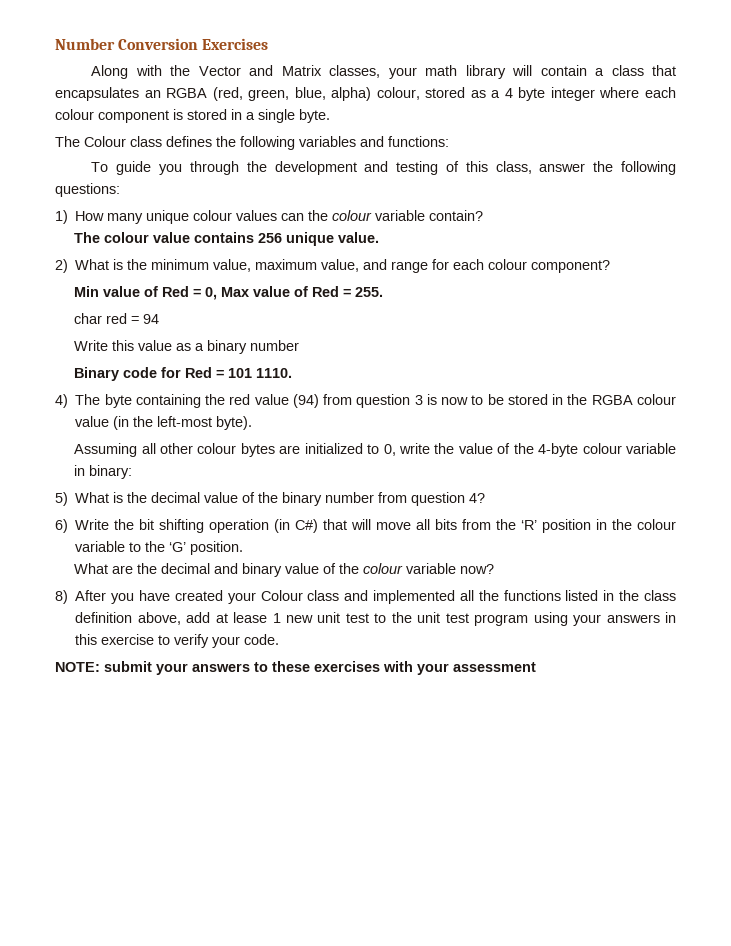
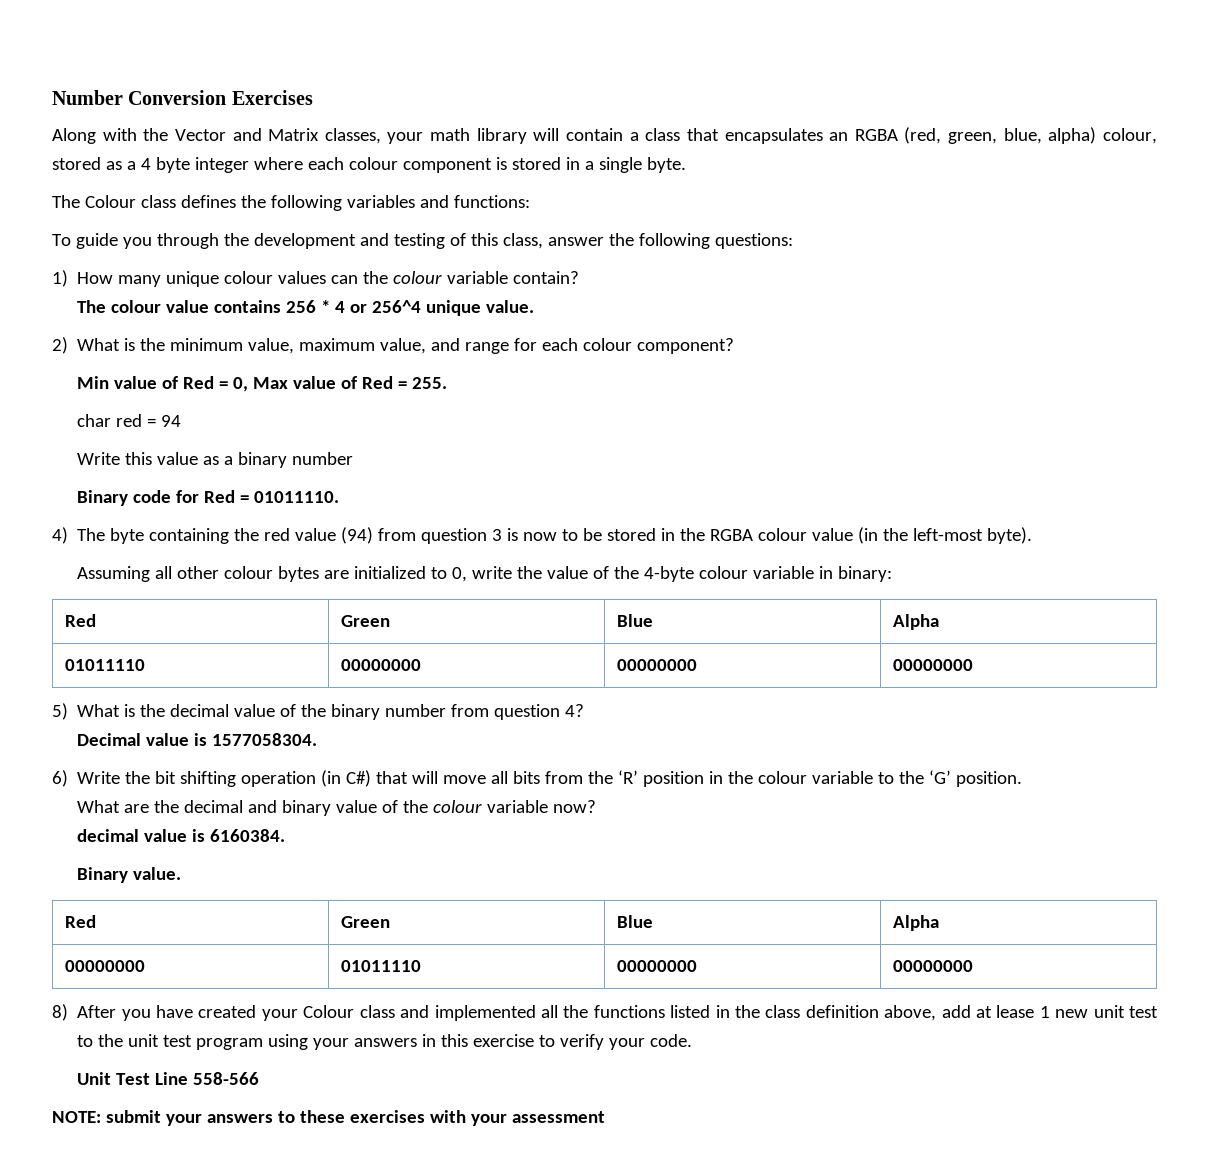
(283, 238) none -> [320,300,421,313] * 4 or 256^4
[228,368,293,378] 101 1110. -> [253,491,339,503] 01011110.
(133, 472) none -> [64,614,96,627] [340,615,390,627] [616,614,653,627] [892,614,939,630] [64,659,145,671] [340,659,421,671] [616,659,697,671] [892,659,973,671] // Red | Green | Blue | Alpha // 01011110 | 00000000 | 00000000 | 00000000
(486, 498) none -> [76,733,317,746] // Decimal value is 1577058304.
(495, 569) none -> [76,829,285,842] [76,867,181,883] [64,915,96,928] [340,916,390,928] [616,915,653,928] [892,915,939,931] [64,960,145,972] [340,960,421,972] [616,960,697,972] [892,960,973,972] // decimal value is 6160384. // Binary value. // Red | Green | Blue | Alpha // 00000000 | 01011110 | 00000000 | 00000000
(280, 639) none -> [76,1072,259,1085] // Unit Test Line 558-566

